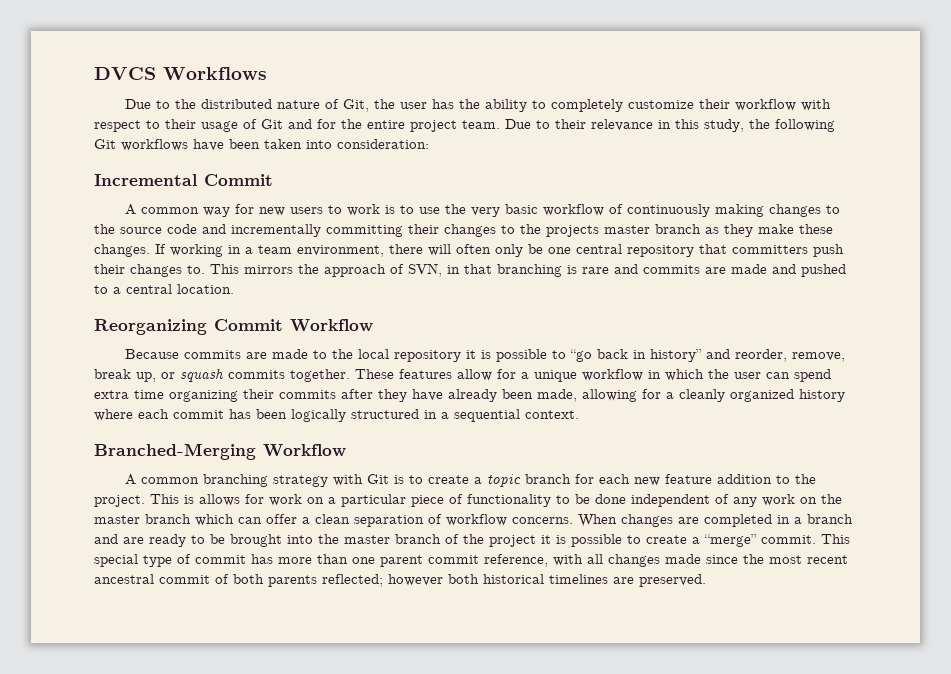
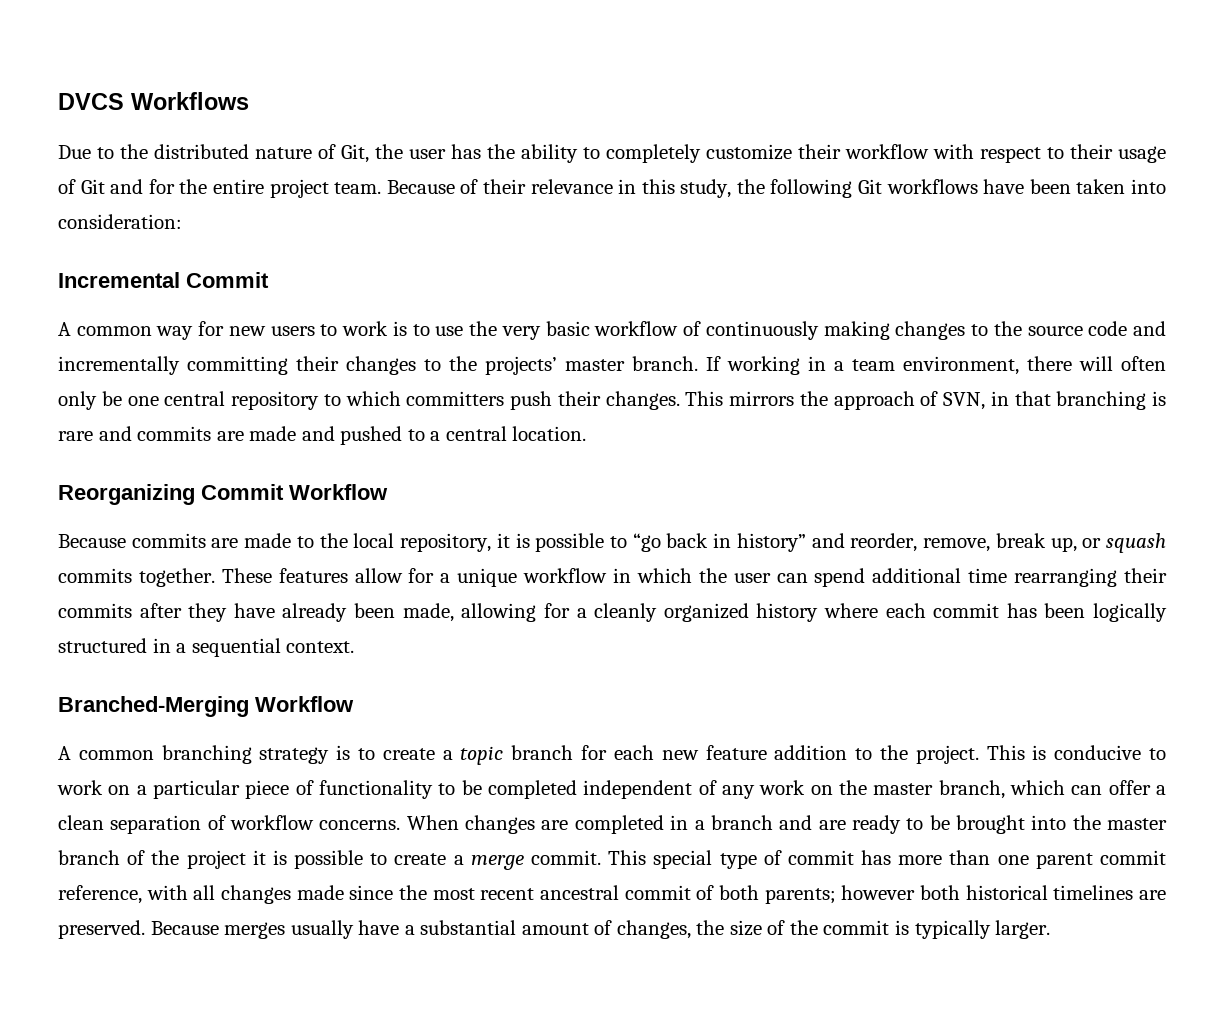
[505,119,550,129] Due to -> [386,179,479,194] Because of
[546,224,833,237] [94,244,150,257] projects master branch as they make these changes. -> [485,356,698,375] projects’ master branch.
[699,244,727,254] that -> [323,391,401,406] to which
[130,264,205,277] changes to. -> [605,391,680,410] changes.
[393,350,461,362] repository -> [400,533,492,552] repository,
[94,390,238,402] extra time organizing -> [872,568,1118,587] additional time rearranging
[332,474,389,486] with Git -> (330, 755) none
[199,494,264,506] allows for -> [1054,745,1167,760] conducive to
[595,494,626,504] done -> [488,780,577,799] completed
[145,514,191,524] branch -> [938,780,1005,799] branch,
[704,534,757,547] “merge” -> [470,855,524,870] merge
[268,574,383,587] parents reflected; -> [764,888,836,904] parents;
(706, 580) none -> [150,920,1051,939] Because merges usually have a substantial amount of changes, the size of the commit is typically larger.

